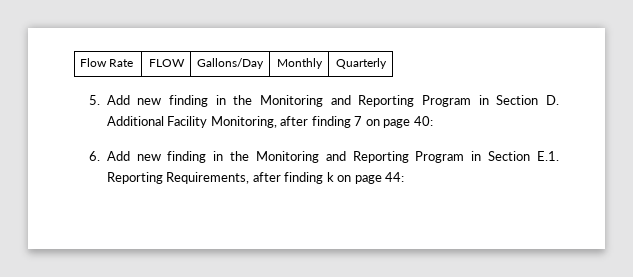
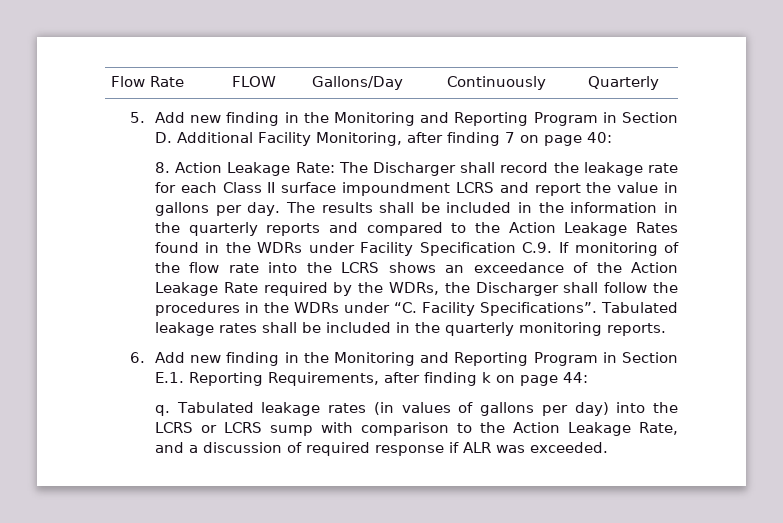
[276,58,323,69] Monthly -> [447,76,546,90] Continuously
(433, 121) none -> [154,162,678,176] [154,182,678,196] [154,202,679,216] [154,222,678,236] [154,242,679,256] [154,262,678,273] [154,282,678,296] [154,302,679,316] [154,322,666,336] // 8. Action Leakage Rate: The Discharger shall record the leakage rate for each Class II surface impoundment LCRS and report the value in gallons per day. The results shall be included in the information in the quarterly reports and compared to the Action Leakage Rates found in the WDRs under Facility Specification C.9. If monitoring of the flow rate into the LCRS shows an exceedance of the Action Leakage Rate required by the WDRs, the Discharger shall follow the procedures in the WDRs under “C. Facility Specifications”. Tabulated leakage rates shall be included in the quarterly monitoring reports.
(405, 177) none -> [154,402,678,416] [154,422,678,436] [154,442,608,456] // q. Tabulated leakage rates (in values of gallons per day) into the LCRS or LCRS sump with comparison to the Action Leakage Rate, and a discussion of required response if ALR was exceeded.

